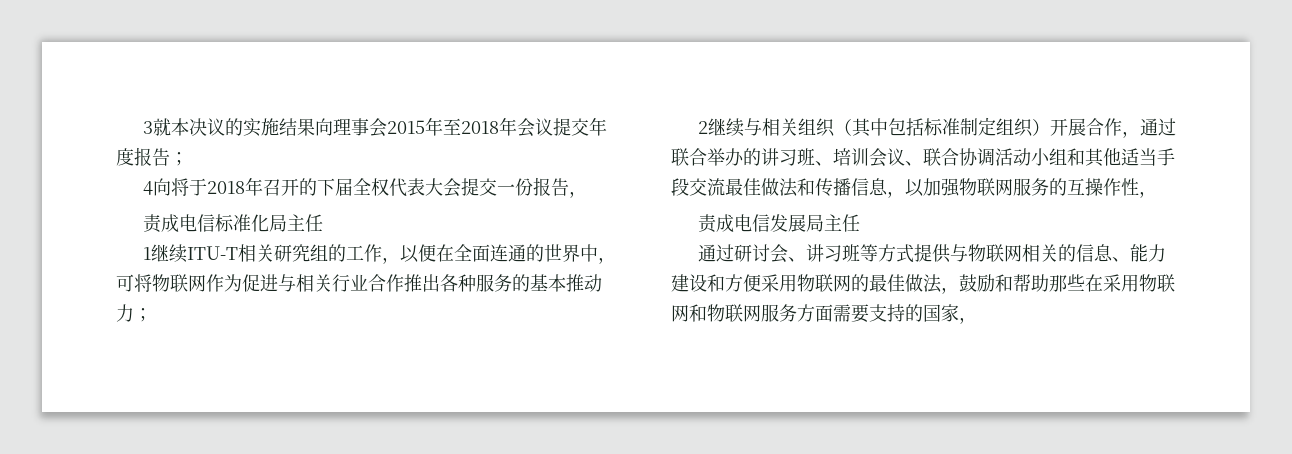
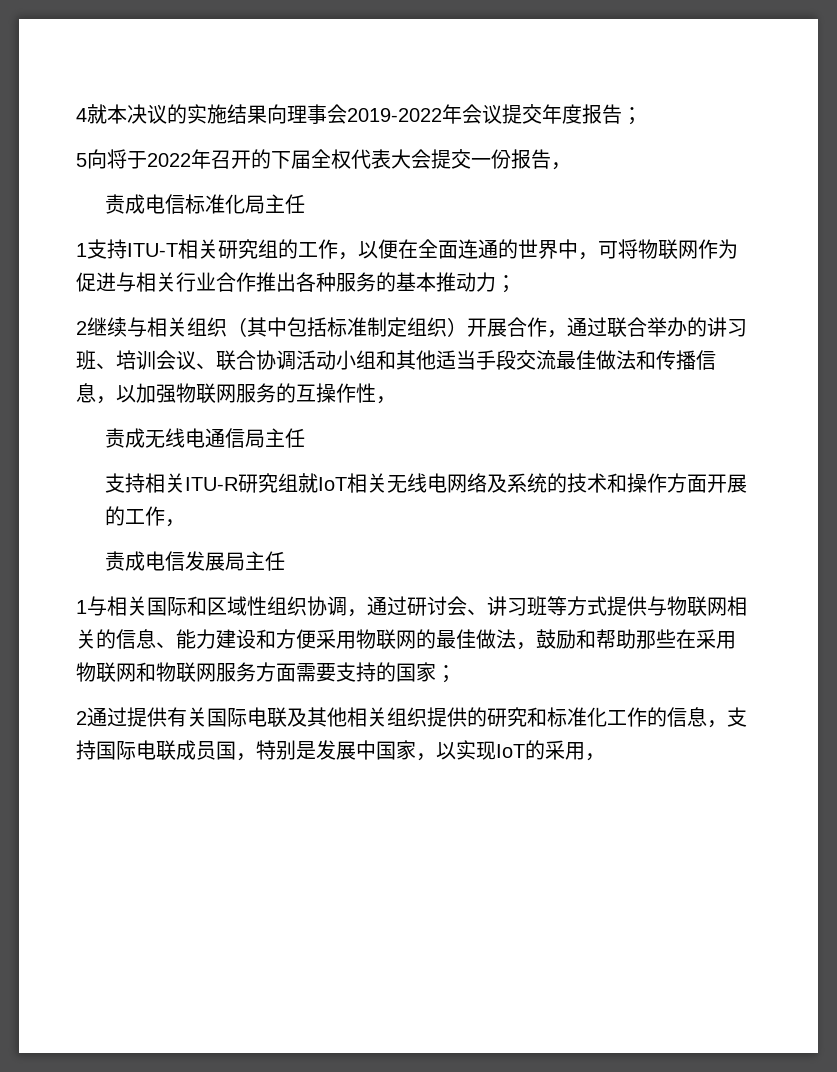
[142,121,153,134] 3 -> [76,108,87,122] 4
[386,117,499,136] 2015年至2018 -> [347,108,442,122] 2019-2022
[142,178,245,196] 4向将于2018 -> [76,149,191,169] 5向将于2022
[150,244,187,263] 继续 -> [87,239,127,259] 支持
(1157, 194) none -> [105,428,306,448] [105,473,748,493] [105,506,186,527] // 责成无线电通信局主任 // 支持相关ITU-R研究组就IoT相关无线电网络及系统的技术和操作方面开展的工作，
(860, 223) none -> [76,596,367,617] 1与相关国际和区域性组织协调，
(959, 313) none -> [436,665,456,683] [76,707,747,728] [76,740,585,761] ； // 2通过提供有关国际电联及其他相关组织提供的研究和标准化工作的信息，支持国际电联成员国，特别是发展中国家，以实现IoT的采用

